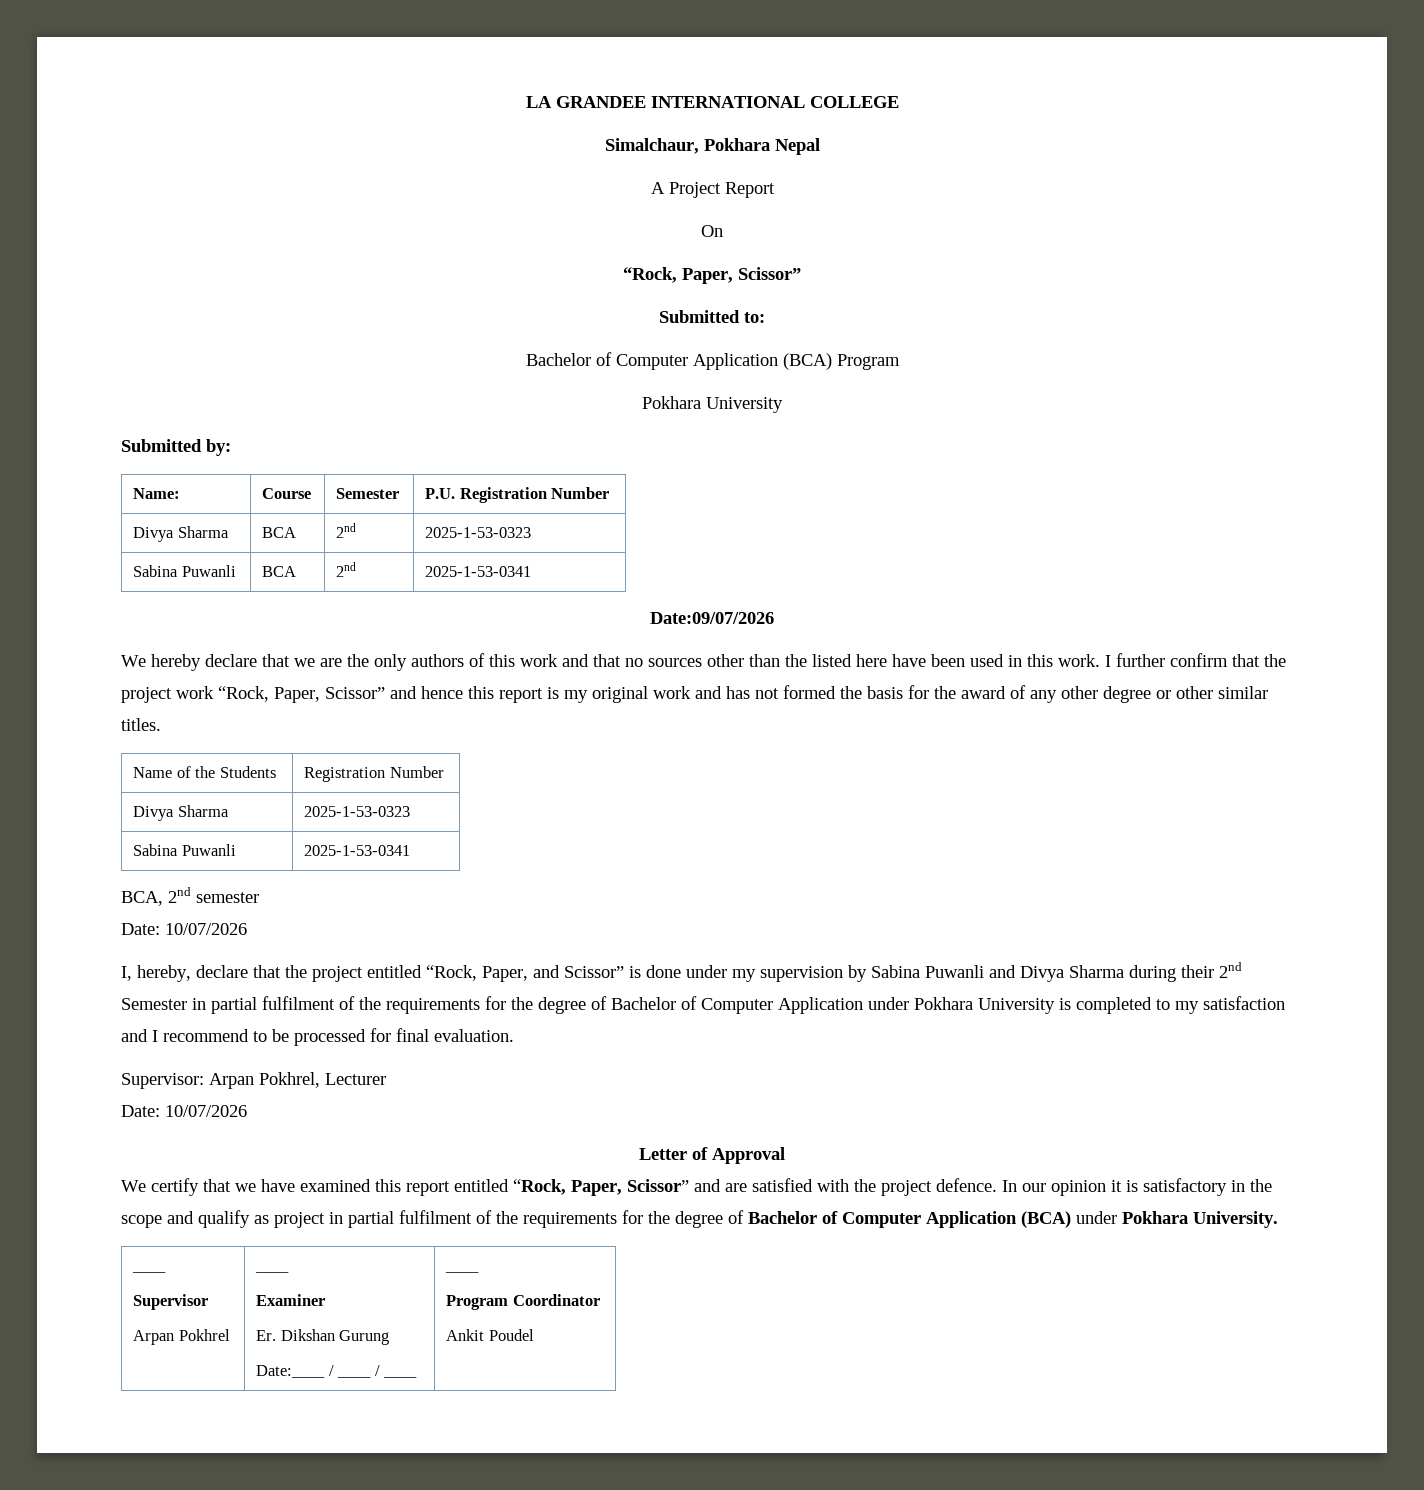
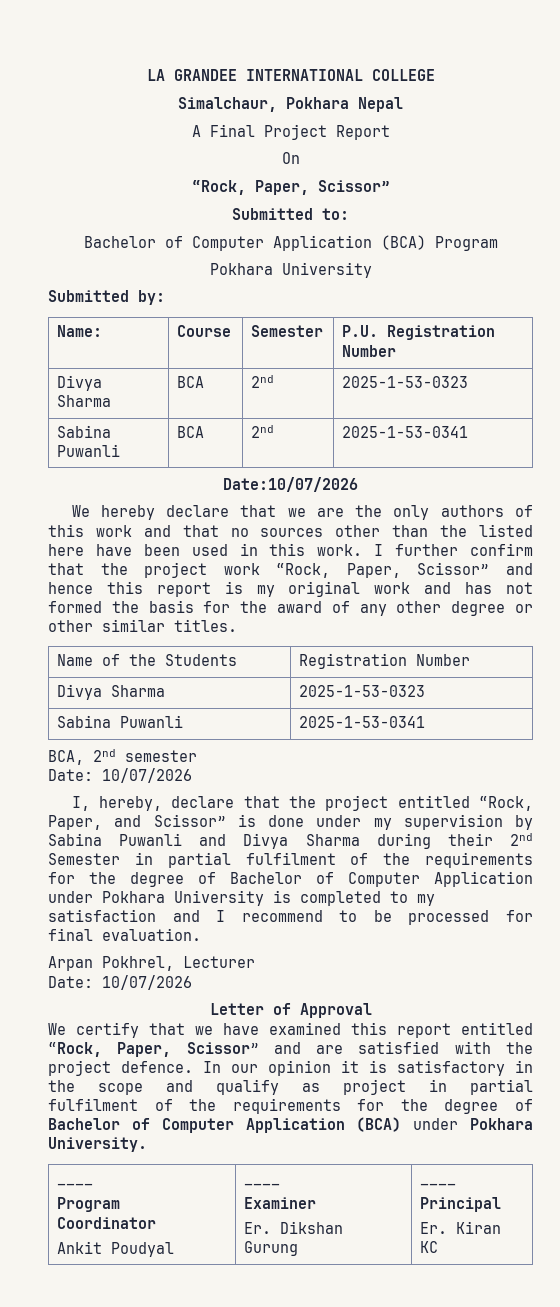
(665, 188) none -> [209,124,255,137] Final
[650,612,774,624] Date:09/07/2026 -> [223,477,358,492] Date:10/07/2026
[121,1073,204,1089] Supervisor: -> (201, 934) none
[133,1294,209,1310] [133,1329,230,1345] Supervisor // Arpan Pokhrel -> [57,1197,121,1212] [57,1217,157,1229] [57,1241,175,1257] Program Coordinator // Ankit Poudyal
[256,1365,334,1378] [337,1376,372,1378] [374,1365,380,1376] [383,1376,418,1378] [445,1271,480,1273] [446,1294,600,1310] [446,1329,534,1341] // Date:____ / ____ / ____ | ____ // Program Coordinator // Ankit Poudel -> [420,1183,457,1186] [420,1197,502,1212] [420,1221,502,1234] [420,1241,439,1253] | ____ // Principal // Er. Kiran KC

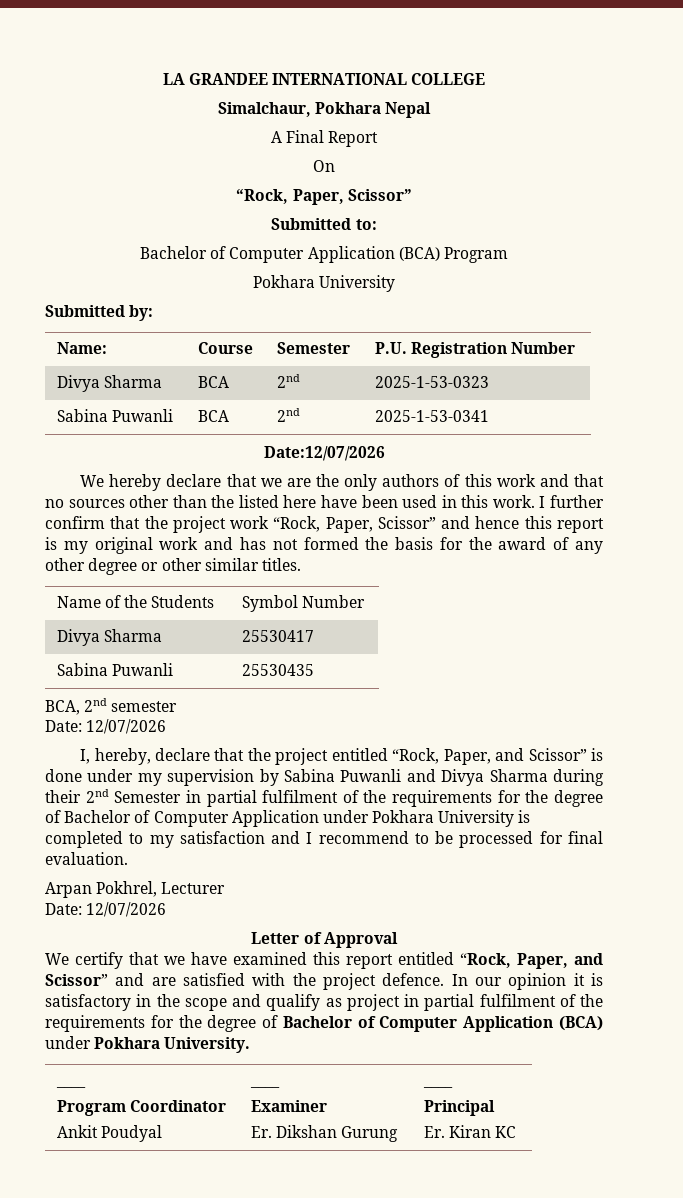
[263,124,327,140] Project -> (324, 136) none
[223,477,358,492] Date:10/07/2026 -> [263,446,385,461] Date:12/07/2026
[299,653,471,669] [57,684,166,700] [299,685,426,697] [57,715,184,728] [299,716,426,728] Registration Number // Divya Sharma | 2025-1-53-0323 // Sabina Puwanli | 2025-1-53-0341 -> [241,595,365,612] [56,629,162,646] [241,630,314,642] [56,663,173,676] [241,664,314,676] Symbol Number // Divya Sharma | 25530417 // Sabina Puwanli | 25530435
[102,768,192,783] 10/07/2026 -> [86,719,167,734] 12/07/2026
[102,975,192,990] 10/07/2026 -> [86,902,167,917] 12/07/2026
(172, 1049) none -> [574,953,603,965] and

